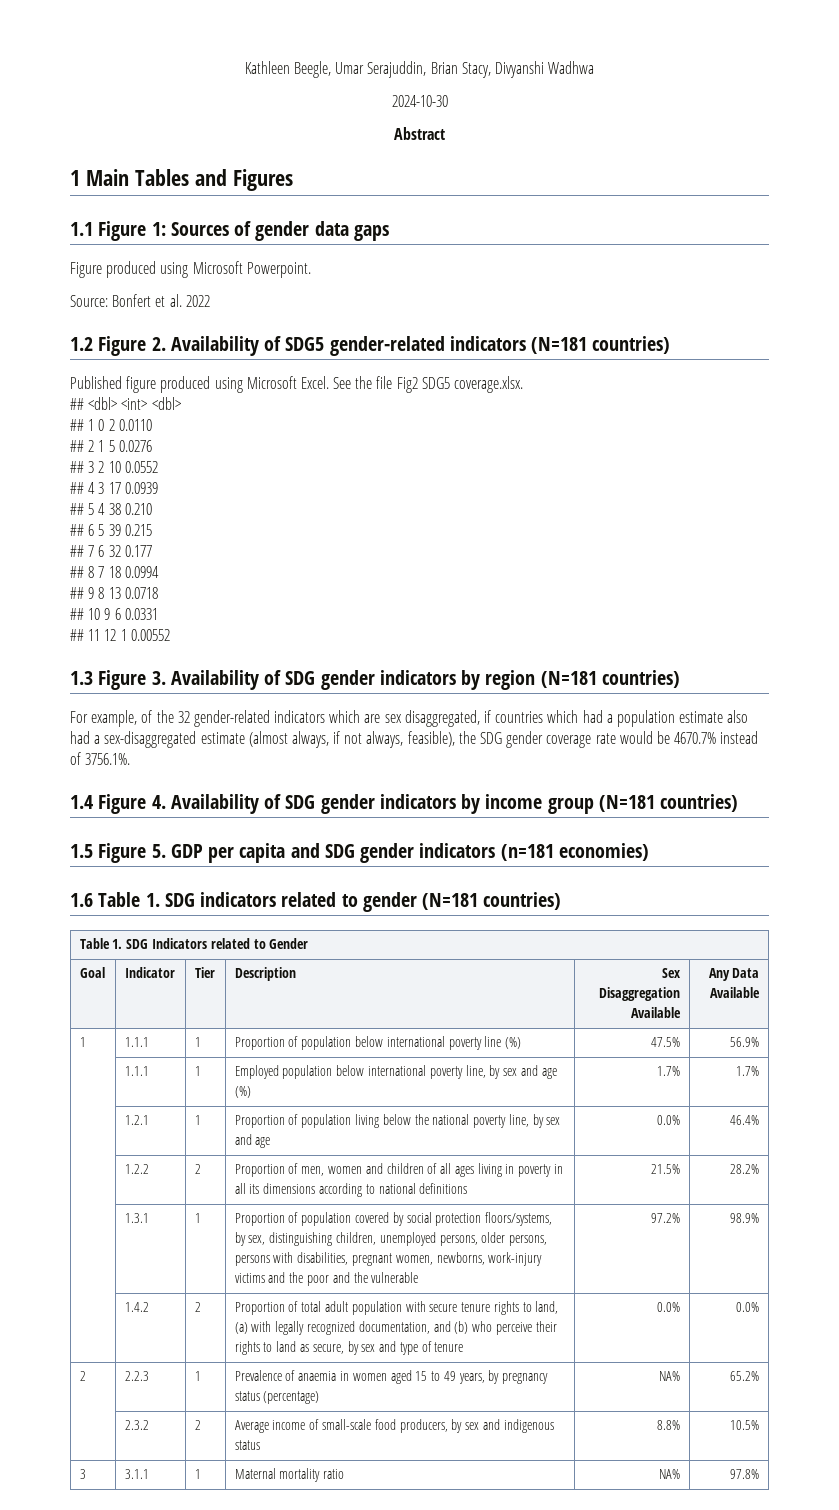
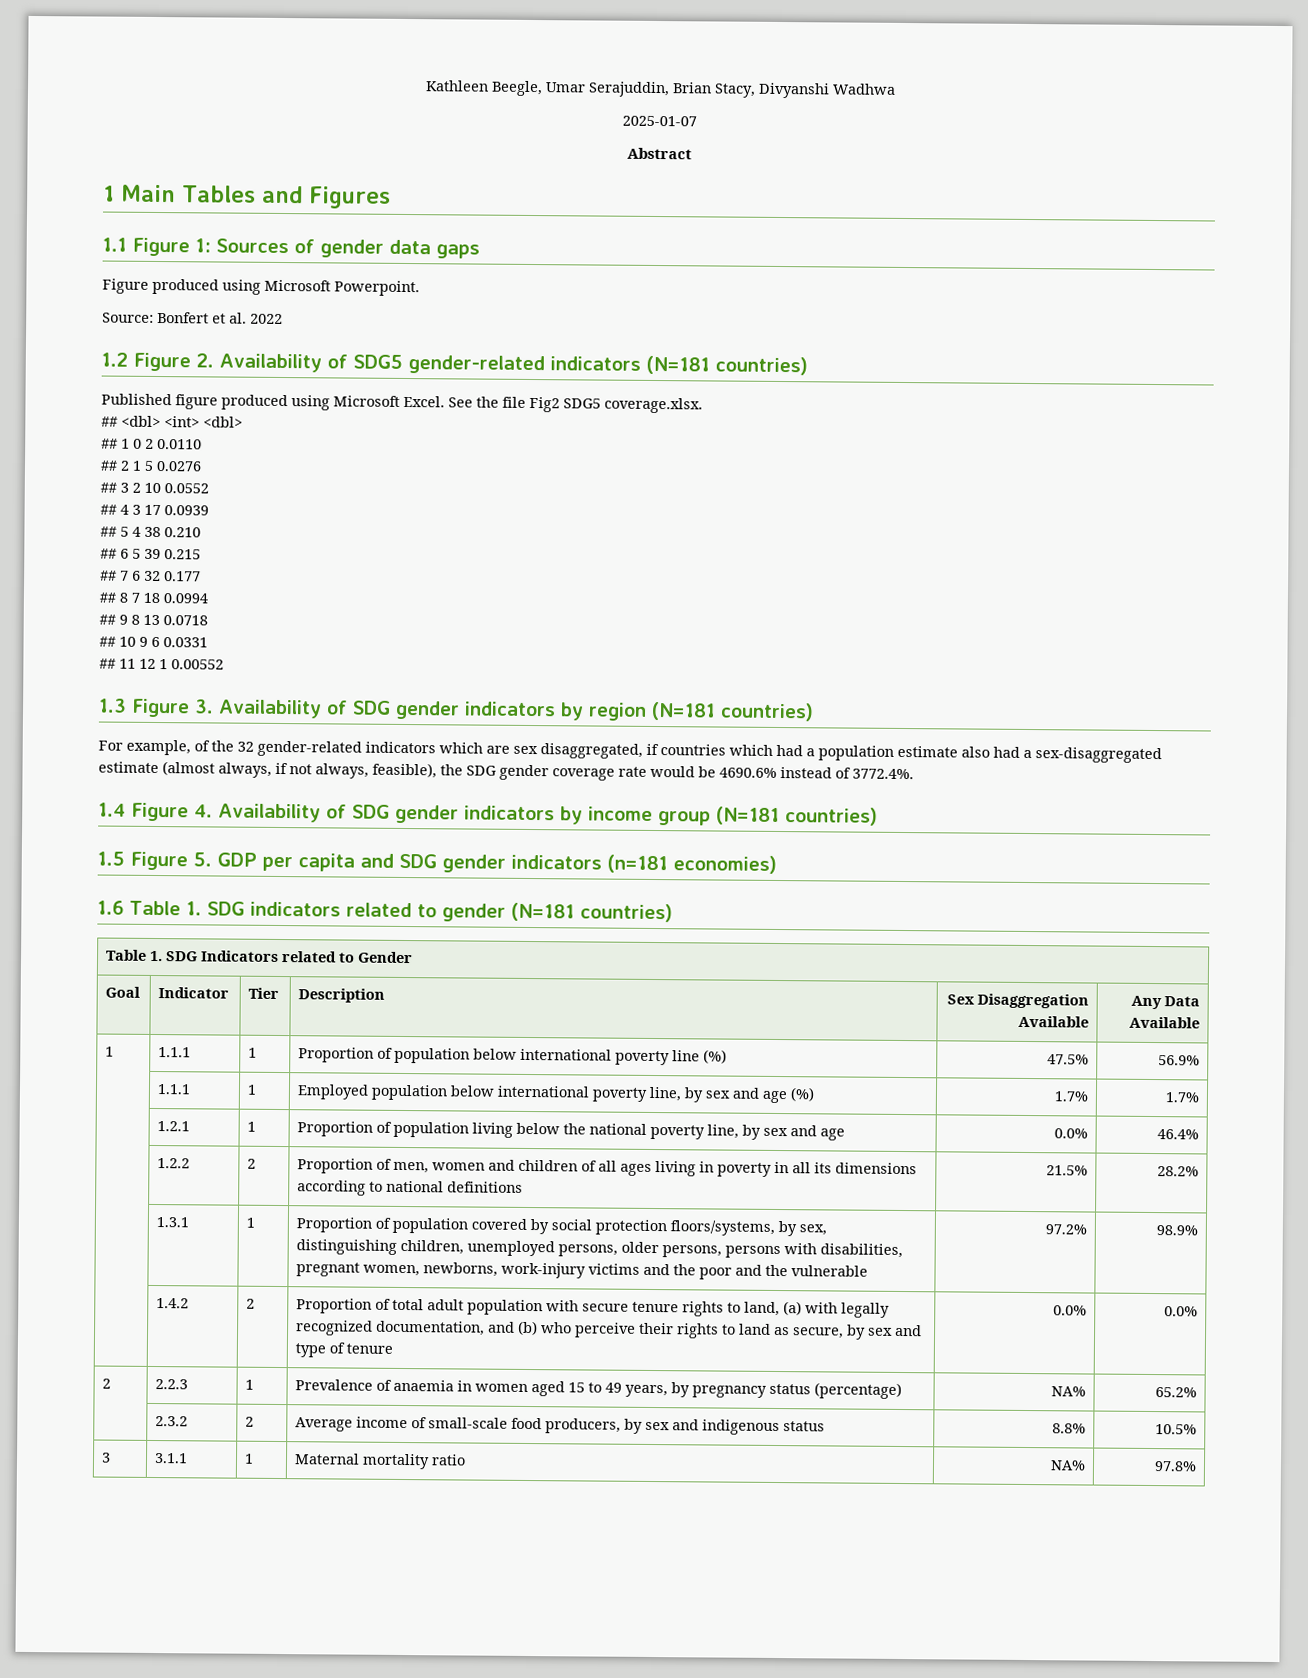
[391,95,448,107] 2024-10-30 -> [622,115,697,127] 2025-01-07
[674,732,717,744] 4670.7% -> [719,767,777,778] 4690.6%
[85,753,131,765] 3756.1%. -> [852,768,914,780] 3772.4%.

